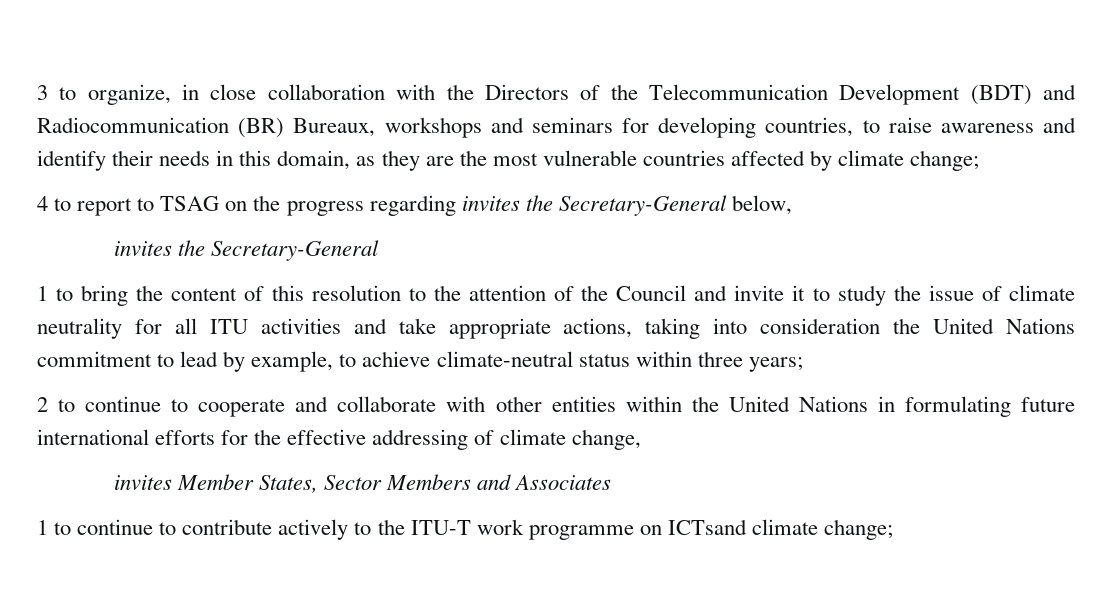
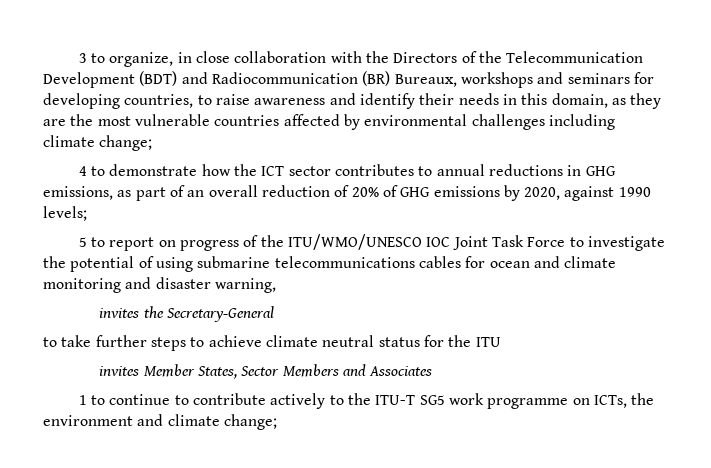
(833, 160) none -> [364,114,615,130] environmental challenges including
[77,195,792,216] [113,240,380,261] [37,285,1076,306] [37,318,1075,339] [37,351,803,372] [37,396,1075,417] [37,429,641,450] report to TSAG on the progress regarding invites the Secretary-General below, // invites the Secretary-General // 1 to bring the content of this resolution to the attention of the Council and invite it to study the issue of climate neutrality for all ITU activities and take appropriate actions, taking into consideration the United Nations commitment to lead by example, to achieve climate-neutral status within three years; // 2 to continue to cooperate and collaborate with other entities within the United Nations in formulating future international efforts for the effective addressing of climate change, -> [109,164,616,176] [43,185,651,201] [43,206,87,221] [78,234,665,251] [43,256,617,272] [43,277,276,293] [99,306,274,322] [43,335,501,351] demonstrate how the ICT sector contributes to annual reductions in GHG emissions, as part of an overall reduction of 20% of GHG emissions by 2020, against 1990 levels; // 5 to report on progress of the ITU/WMO/UNESCO IOC Joint Task Force to investigate the potential of using submarine telecommunications cables for ocean and climate monitoring and disaster warning, // invites the Secretary-General // to take further steps to achieve climate neutral status for the ITU
(471, 527) none -> [419,395,445,405] SG5
[667,519,747,535] ICTsand -> [593,393,655,408] [43,414,164,426] ICTs, the environment and

